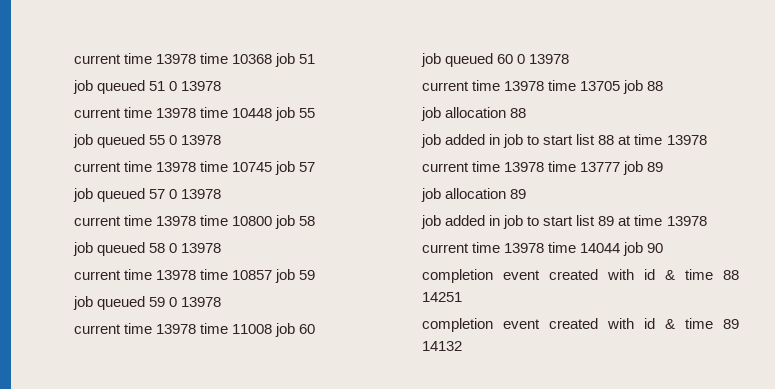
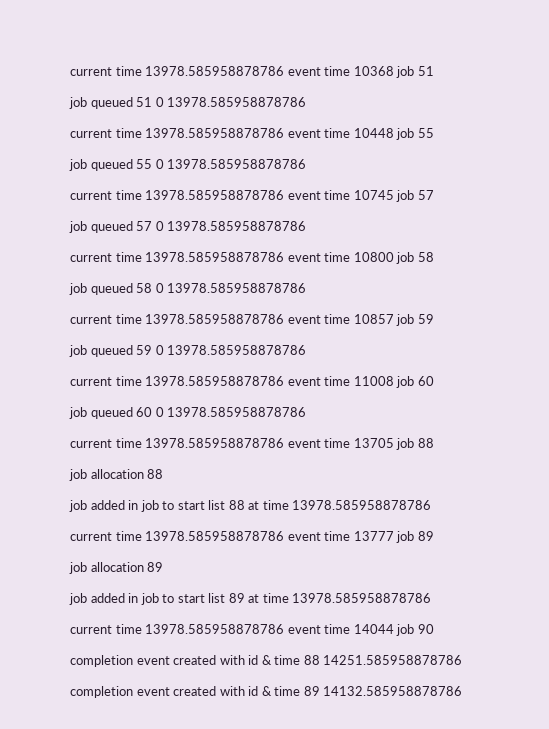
[74,53,197,64] current time 13978 -> [70,66,321,76] current time 13978.585958878786 event
[181,81,222,91] [74,107,197,118] 13978 // current time 13978 -> [167,97,307,107] [70,128,321,138] 13978.585958878786 // current time 13978.585958878786 event
[181,135,222,145] [74,161,197,172] 13978 // current time 13978 -> [167,159,307,169] [70,190,321,200] 13978.585958878786 // current time 13978.585958878786 event
[181,189,222,199] [74,215,197,226] 13978 // current time 13978 -> [167,221,307,231] [70,252,321,262] 13978.585958878786 // current time 13978.585958878786 event
[181,243,222,253] [74,269,197,280] 13978 // current time 13978 -> [167,283,307,293] [70,314,321,324] 13978.585958878786 // current time 13978.585958878786 event
[181,297,222,307] [74,323,197,334] 13978 // current time 13978 -> [167,345,307,355] [70,376,321,386] 13978.585958878786 // current time 13978.585958878786 event
[529,54,570,64] [422,80,545,91] 13978 // current time 13978 -> [167,407,307,417] [70,438,321,448] 13978.585958878786 // current time 13978.585958878786 event
[666,135,707,145] [422,161,545,172] 13978 // current time 13978 -> [292,500,432,510] [70,531,321,541] 13978.585958878786 // current time 13978.585958878786 event
[666,216,707,226] [422,242,545,253] 13978 // current time 13978 -> [292,593,432,603] [70,624,321,634] 13978.585958878786 // current time 13978.585958878786 event
[422,292,462,302] 14251 -> [323,655,463,665] 14251.585958878786
[422,341,462,351] 14132 -> [323,686,463,696] 14132.585958878786

